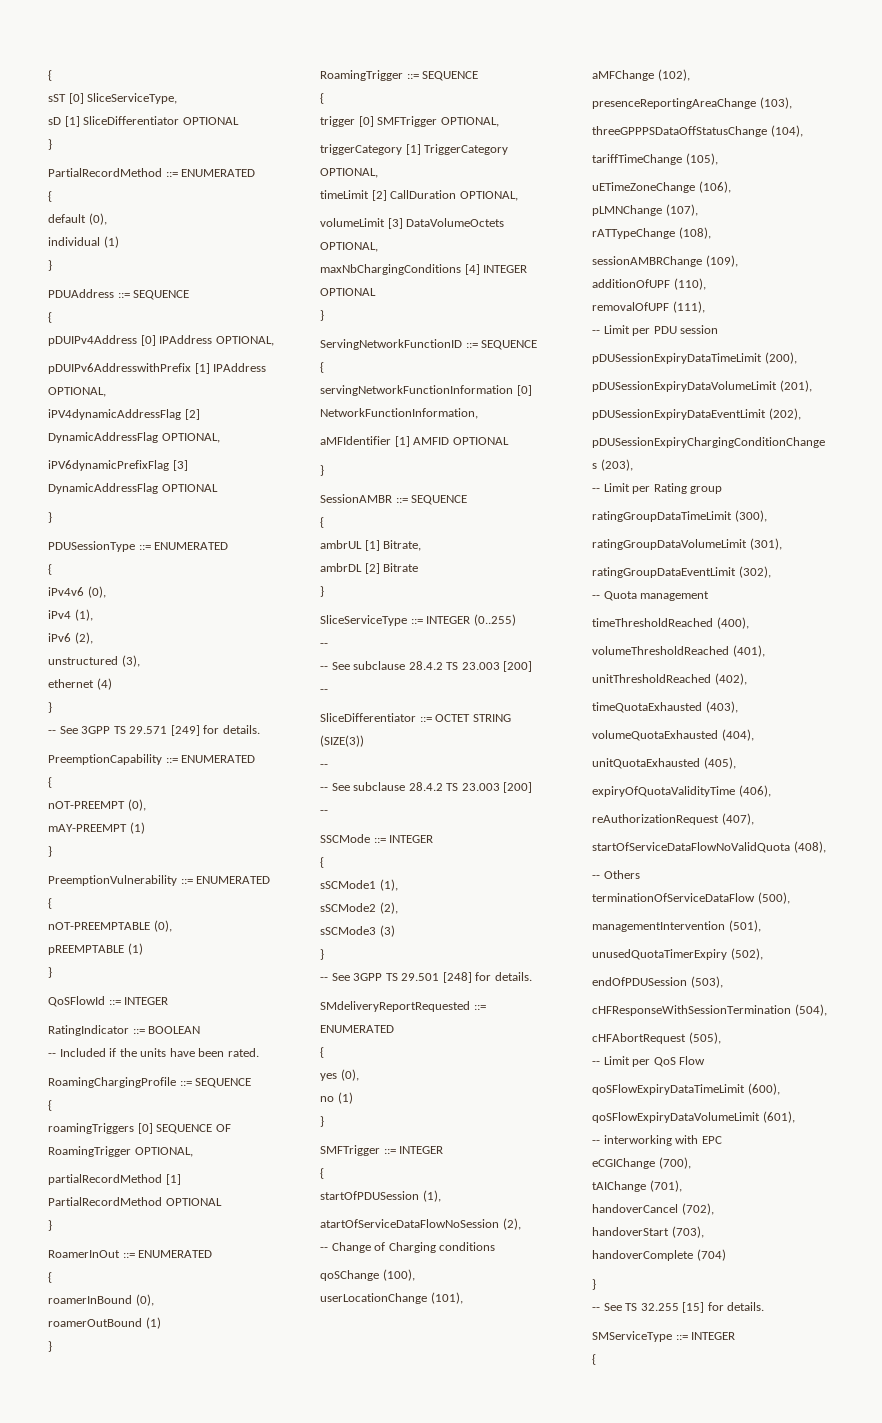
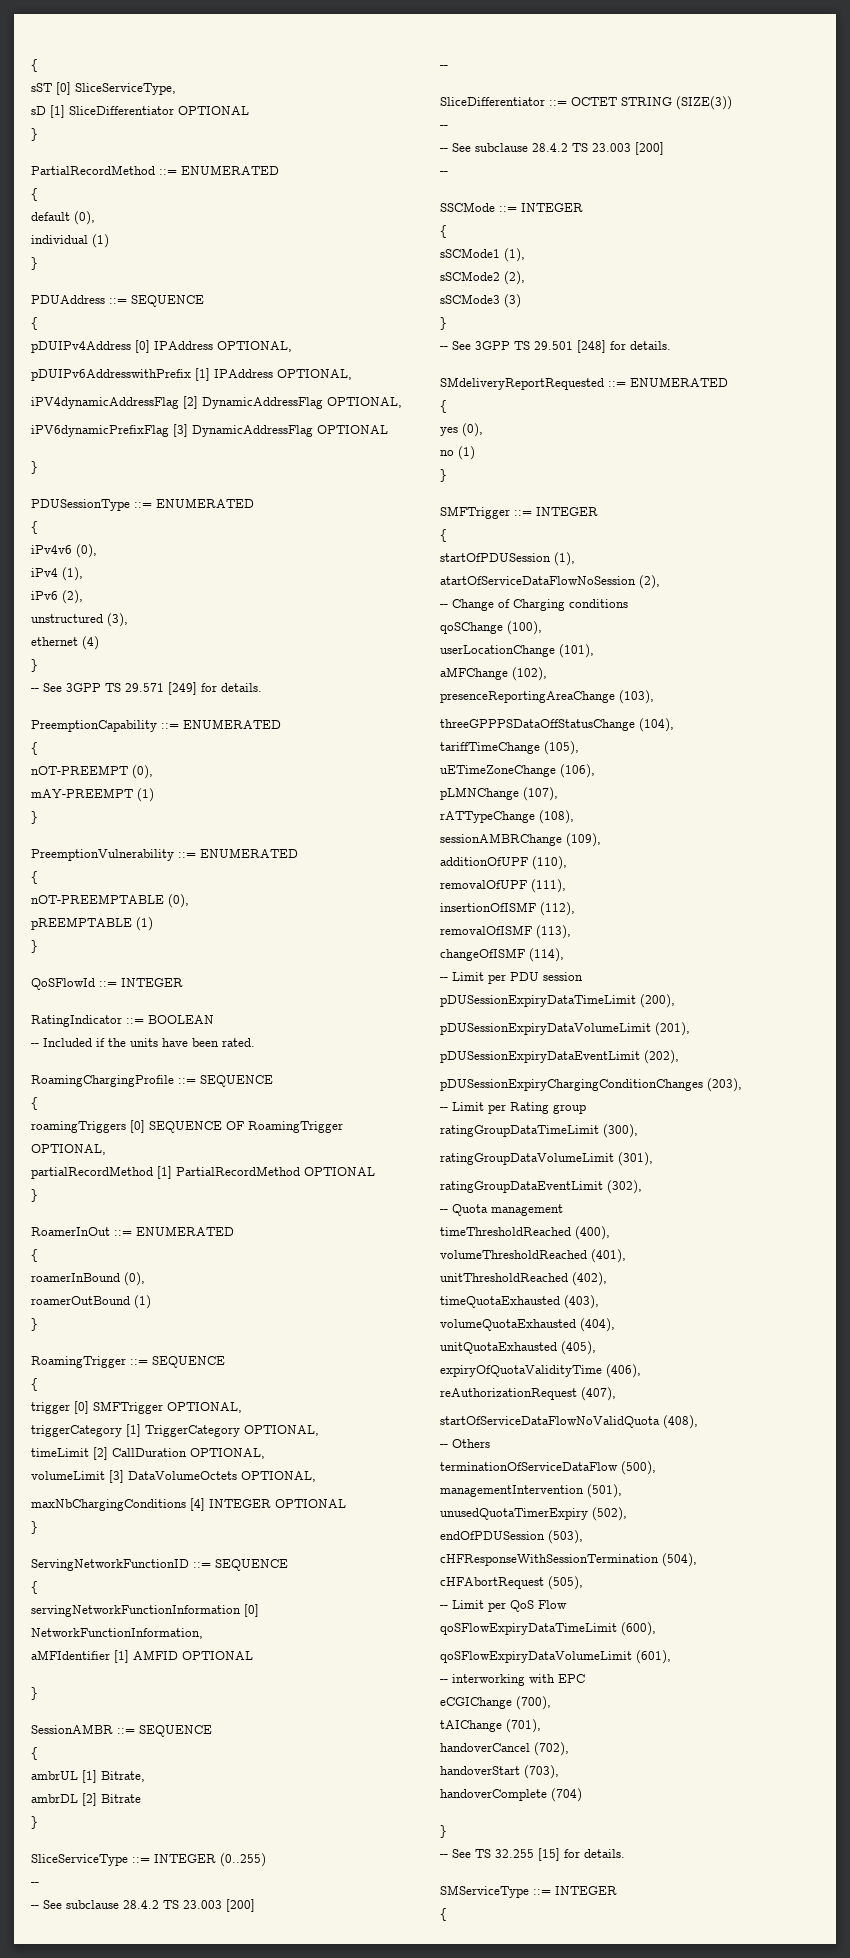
(705, 307) none -> [440,902,575,916] [440,925,571,939] [440,948,564,962] // insertionOfISMF (112), // removalOfISMF (113), // changeOfISMF (114),

